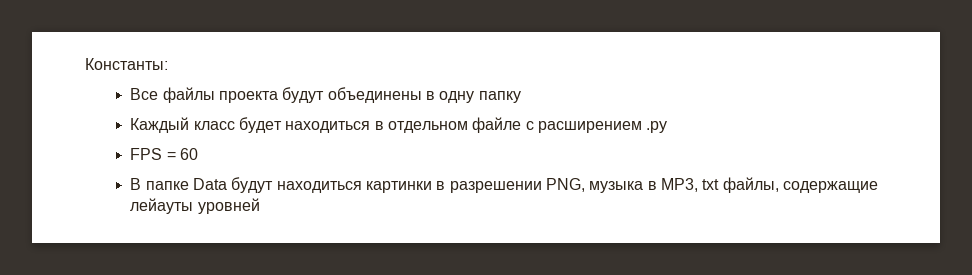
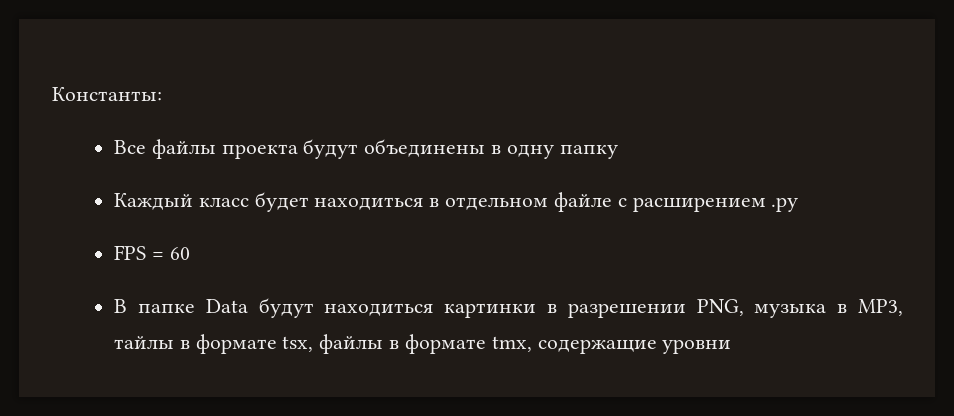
[702,177,878,193] [130,198,260,214] txt файлы, содержащие лейауты уровней -> [114,334,732,354] тайлы в формате tsx, файлы в формате tmx, содержащие уровни

